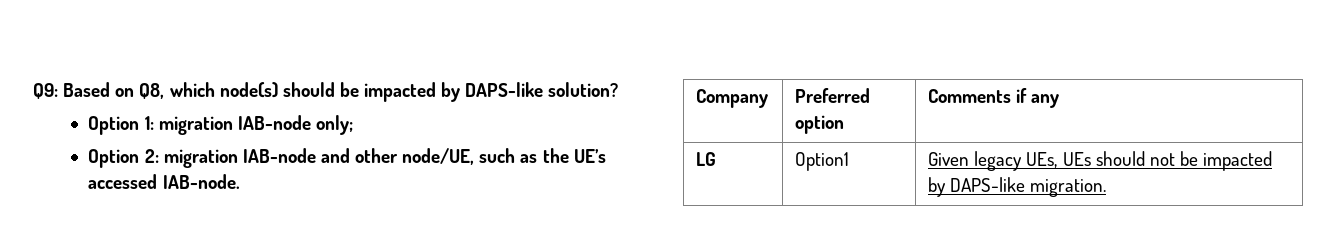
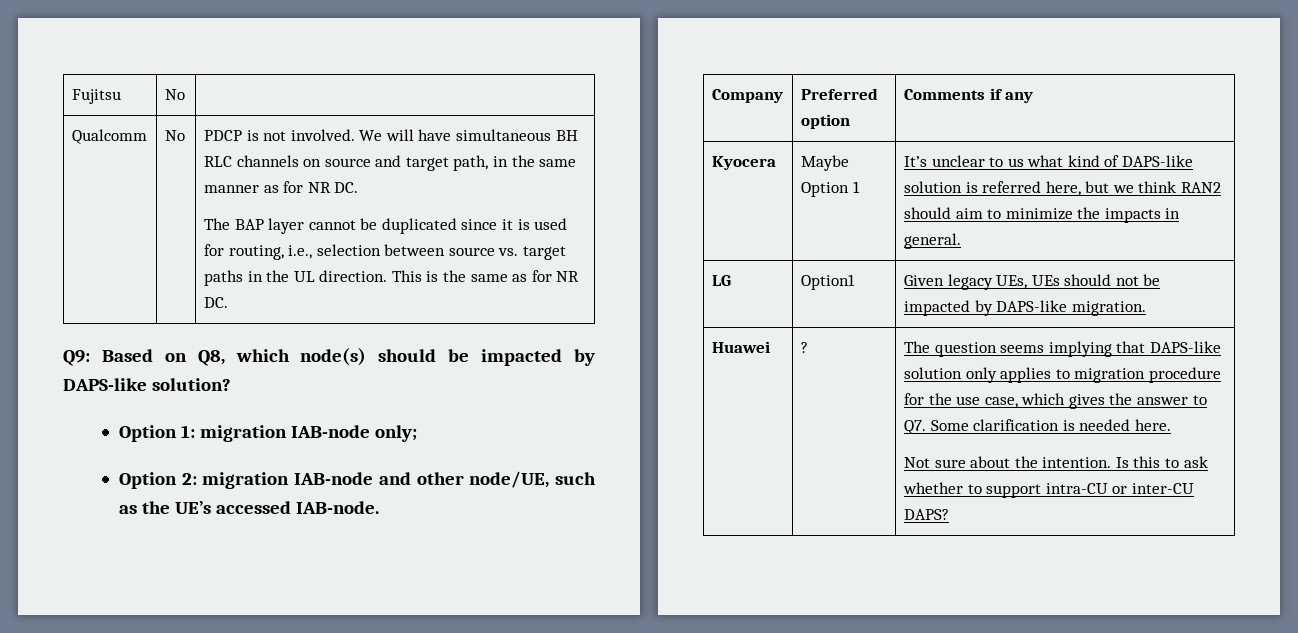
(33, 91) none -> [71,89,121,104] [164,89,185,100] [71,129,147,144] [164,130,185,141] [203,129,578,141] [203,155,577,171] [203,181,359,193] [203,218,568,234] [203,244,567,260] [203,270,580,286] [203,297,228,308] Fujitsu | No | // Qualcomm | No | PDCP is not involved. We will have simultaneous BH RLC channels on source and target path, in the same manner as for NR DC. // The BAP layer cannot be duplicated since it is used for routing, i.e., selection between source vs. target paths in the UL direction. This is the same as for NR DC. //
(1060, 101) none -> [711,156,776,170] [800,155,849,171] [800,181,860,197] [903,155,1194,167] [903,181,1222,196] [903,207,1181,223] [903,233,961,249] // Kyocera | Maybe Option 1 | It’s unclear to us what kind of DAPS-like solution is referred here, but we think RAN2 should aim to minimize the impacts in general.
(1107, 188) none -> [711,341,770,353] [800,342,808,353] [903,341,1221,357] [903,367,1221,383] [903,393,1207,409] [903,419,1171,434] [903,456,1208,468] [902,482,1194,498] [903,509,949,520] // Huawei | ? | The question seems implying that DAPS-like solution only applies to migration procedure for the use case, which gives the answer to Q7. Some clarification is needed here. // Not sure about the intention. Is this to ask whether to support intra-CU or inter-CU DAPS?

